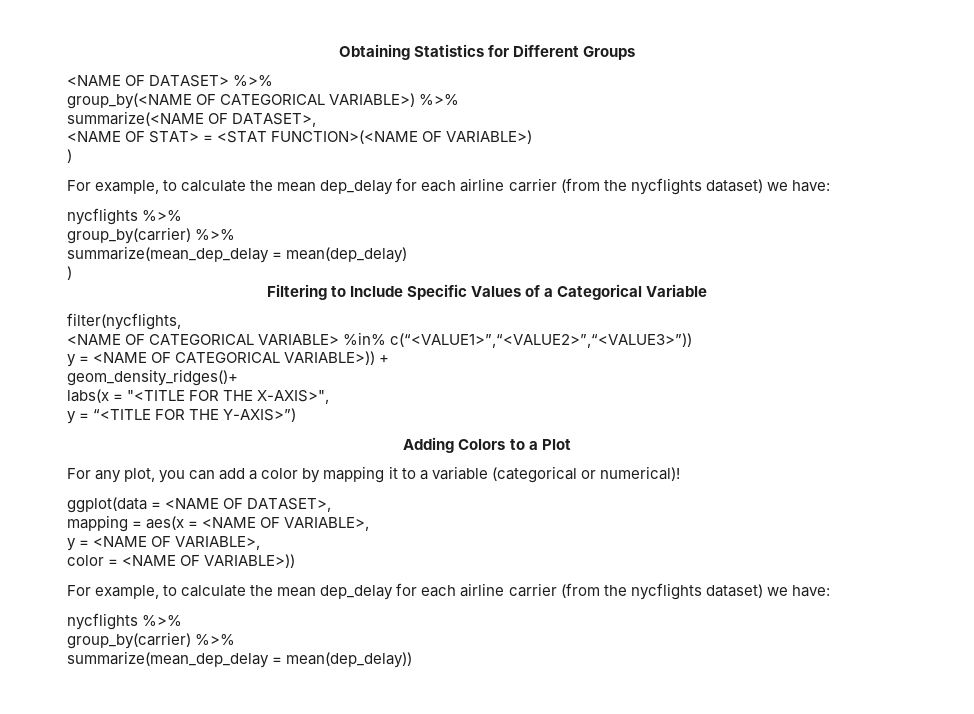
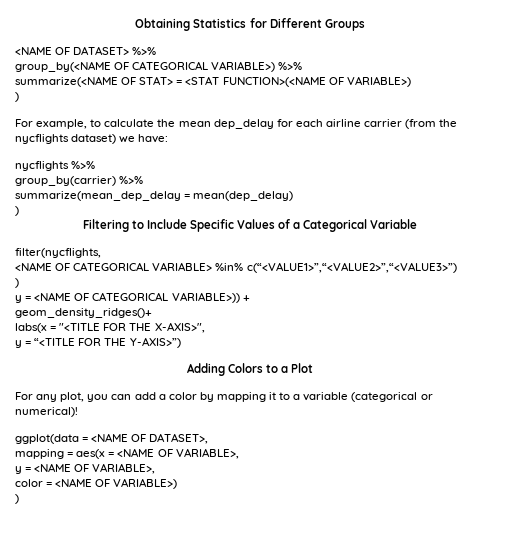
[232,113,317,127] [67,131,146,142] DATASET>, // <NAME OF -> (137, 81) none
[390,333,693,348] c(“<VALUE1>”,“<VALUE2>”,“<VALUE3>”)) -> [246,262,457,273] [15,278,19,288] c(“<VALUE1>”,“<VALUE2>”,“<VALUE3>”) // )
[204,554,296,568] [67,583,830,600] [67,613,183,630] [67,632,236,649] [67,651,413,668] VARIABLE>)) // For example, to calculate the mean dep_delay for each airline carrier (from the nycflights dataset) we have: // nycflights %>% // group_by(carrier) %>% // summarize(mean_dep_delay = mean(dep_delay)) -> [113,478,178,489] [15,494,19,504] VARIABLE>) // )

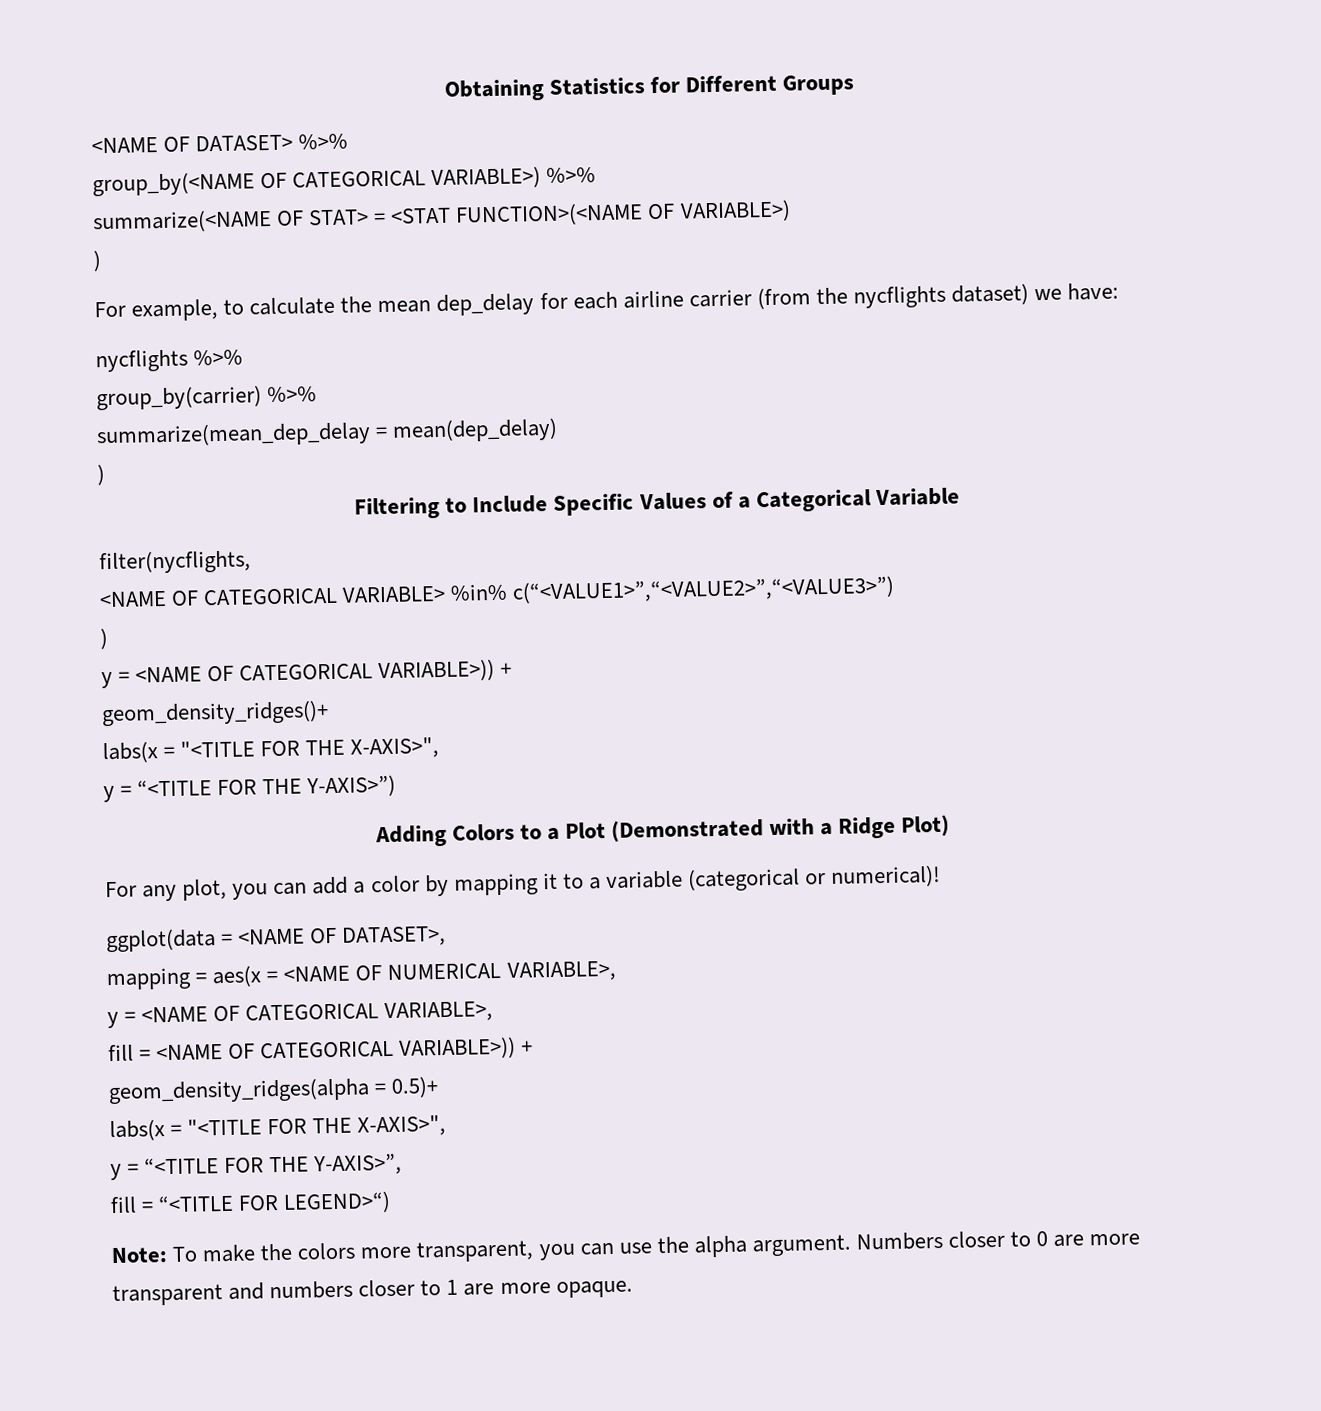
(314, 368) none -> [611,814,951,842] (Demonstrated with a Ridge Plot)
(173, 453) none -> [387,962,502,980] NUMERICAL
[92,463,156,474] [15,478,178,489] [15,494,19,504] VARIABLE>, // color = <NAME OF VARIABLE>) // ) -> [245,1001,494,1023] [108,1036,534,1062] [108,1076,440,1105] [109,1114,447,1142] [110,1153,403,1181] [110,1190,392,1214] [111,1230,1141,1264] [112,1279,633,1307] CATEGORICAL VARIABLE>, // fill = <NAME OF CATEGORICAL VARIABLE>)) + // geom_density_ridges(alpha = 0.5)+ // labs(x = "<TITLE FOR THE X-AXIS>", // y = “<TITLE FOR THE Y-AXIS>”, // fill = “<TITLE FOR LEGEND>“) // Note: To make the colors more transparent, you can use the alpha argument. Numbers closer to 0 are more transparent and numbers closer to 1 are more opaque.

